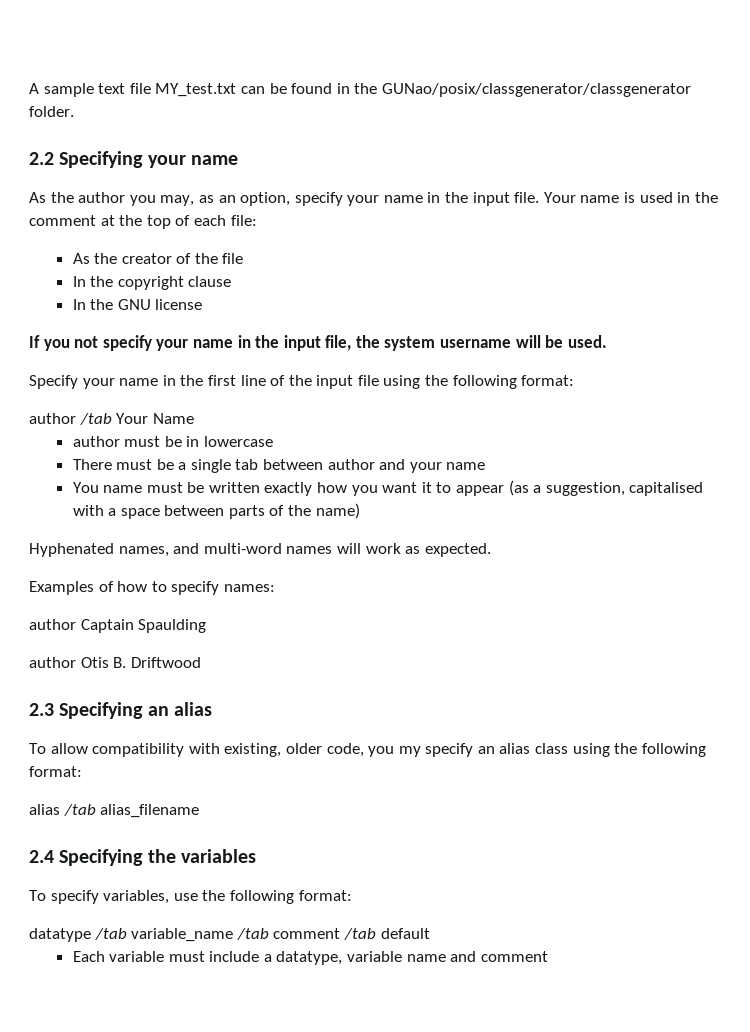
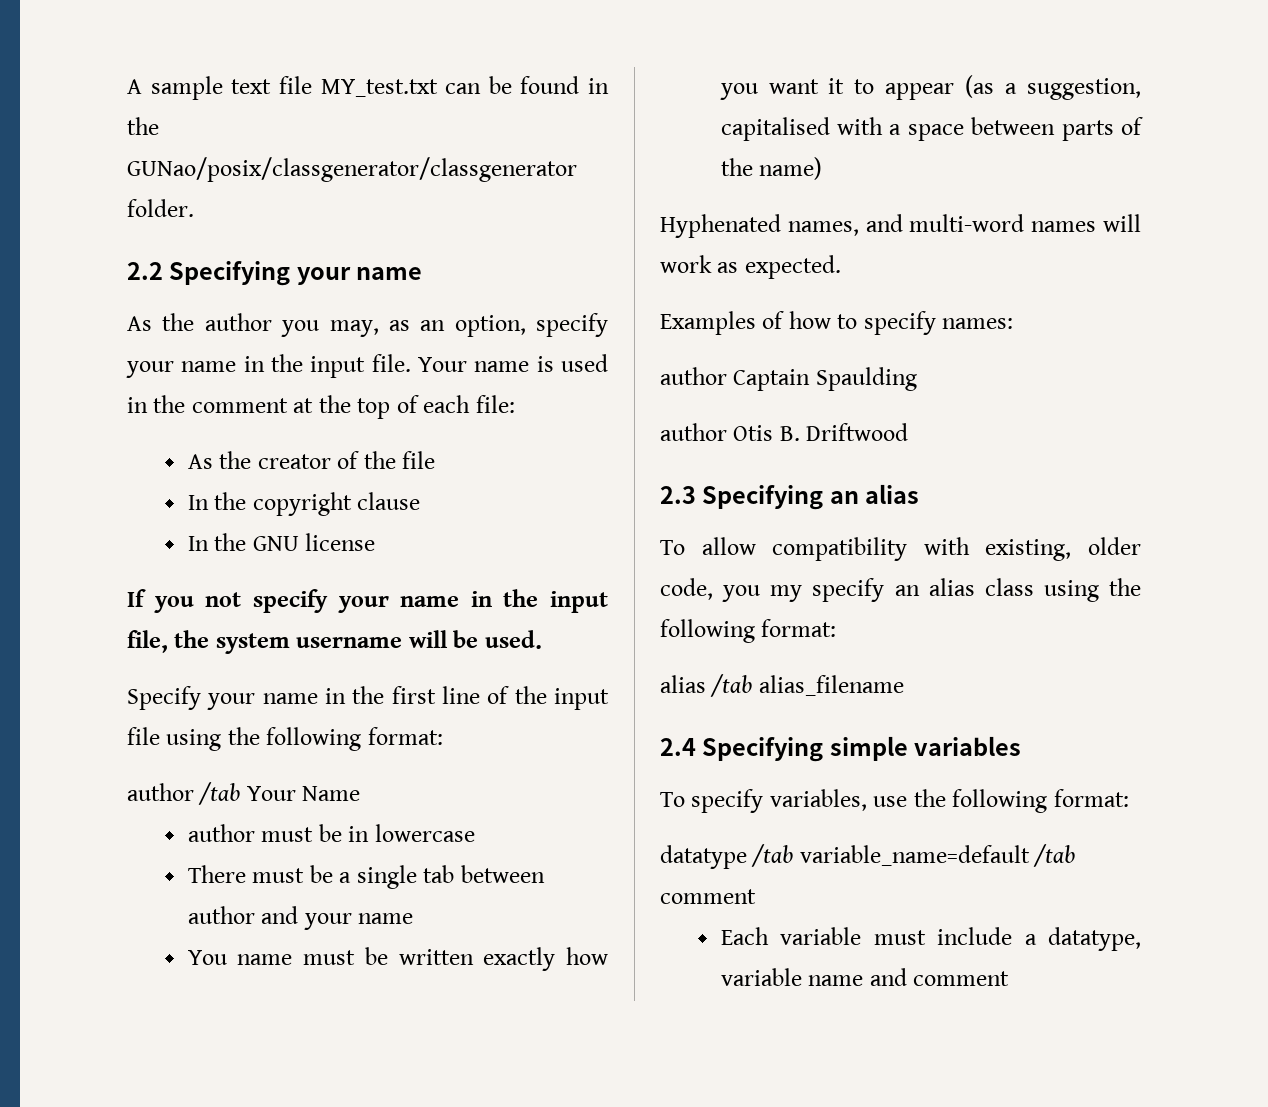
[147,849,176,863] the -> [829,736,908,761] simple
[131,928,234,942] variable_name -> [799,845,1030,866] variable_name=default
[343,928,430,940] /tab default -> (756, 896) none

